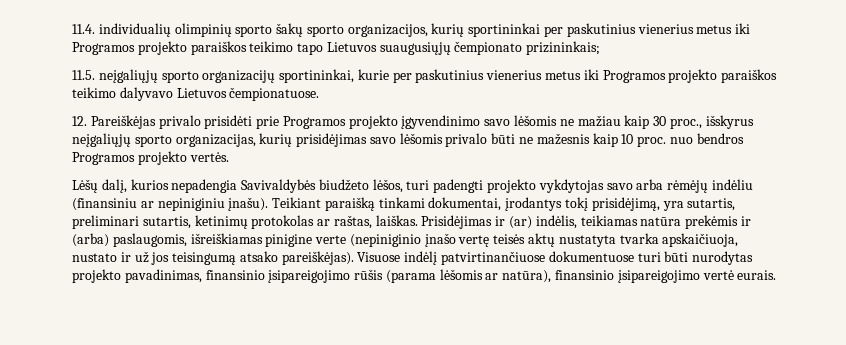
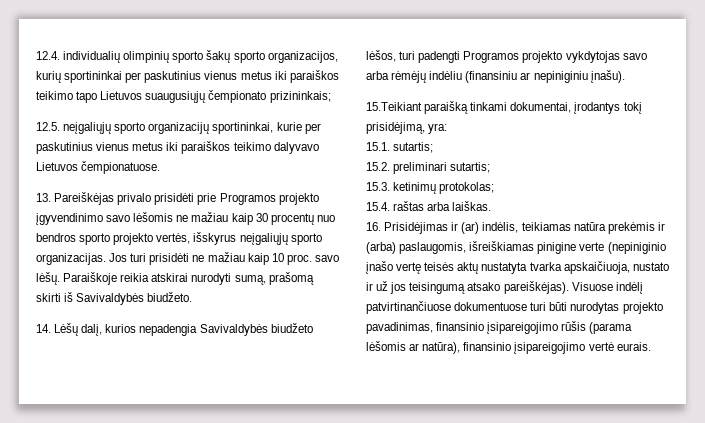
[72,24,95,34] 11.4. -> [36,51,60,60] 12.4.
[637,23,751,34] [72,41,187,55] vienerius metus iki Programos projekto -> [204,71,287,80] vienus metus iki
[72,70,95,80] 11.5. -> [36,122,60,131] 12.5.
[486,69,718,83] vienerius metus iki Programos projekto -> [96,142,179,151] vienus metus iki
[72,116,87,126] 12. -> [36,193,51,202] 13.
[669,115,754,129] [72,133,744,147] [72,151,229,165] proc., išskyrus neįgaliųjų sporto organizacijas, kurių prisidėjimas savo lėšomis privalo būti ne mažesnis kaip 10 proc. nuo bendros Programos projekto vertės. // -> [270,213,335,225] [36,232,322,245] [36,252,339,265] [36,272,314,285] [36,292,193,305] [36,324,51,333] procentų nuo bendros sporto projekto vertės, išskyrus neįgaliųjų sporto organizacijas. Jos turi prisidėti ne mažiau kaip 10 proc. savo lėšų. Paraiškoje reikia atskirai nurodyti sumą, prašomą skirti iš Savivaldybės biudžeto. // 14.
(484, 186) none -> [463,51,520,63] Programos
[272,197,322,208] Teikiant -> [366,102,422,111] // 15.Teikiant
[662,198,736,211] [72,215,372,229] yra sutartis, preliminari sutartis, ketinimų protokolas ar raštas, -> [428,123,448,134] [366,142,434,153] [366,162,491,174] [366,182,495,194] [366,201,451,211] yra: // 15.1. sutartis; // 15.2. preliminari sutartis; // 15.3. ketinimų protokolas; // 15.4. raštas arba
(418, 220) none -> [366,222,381,231] // 16.

